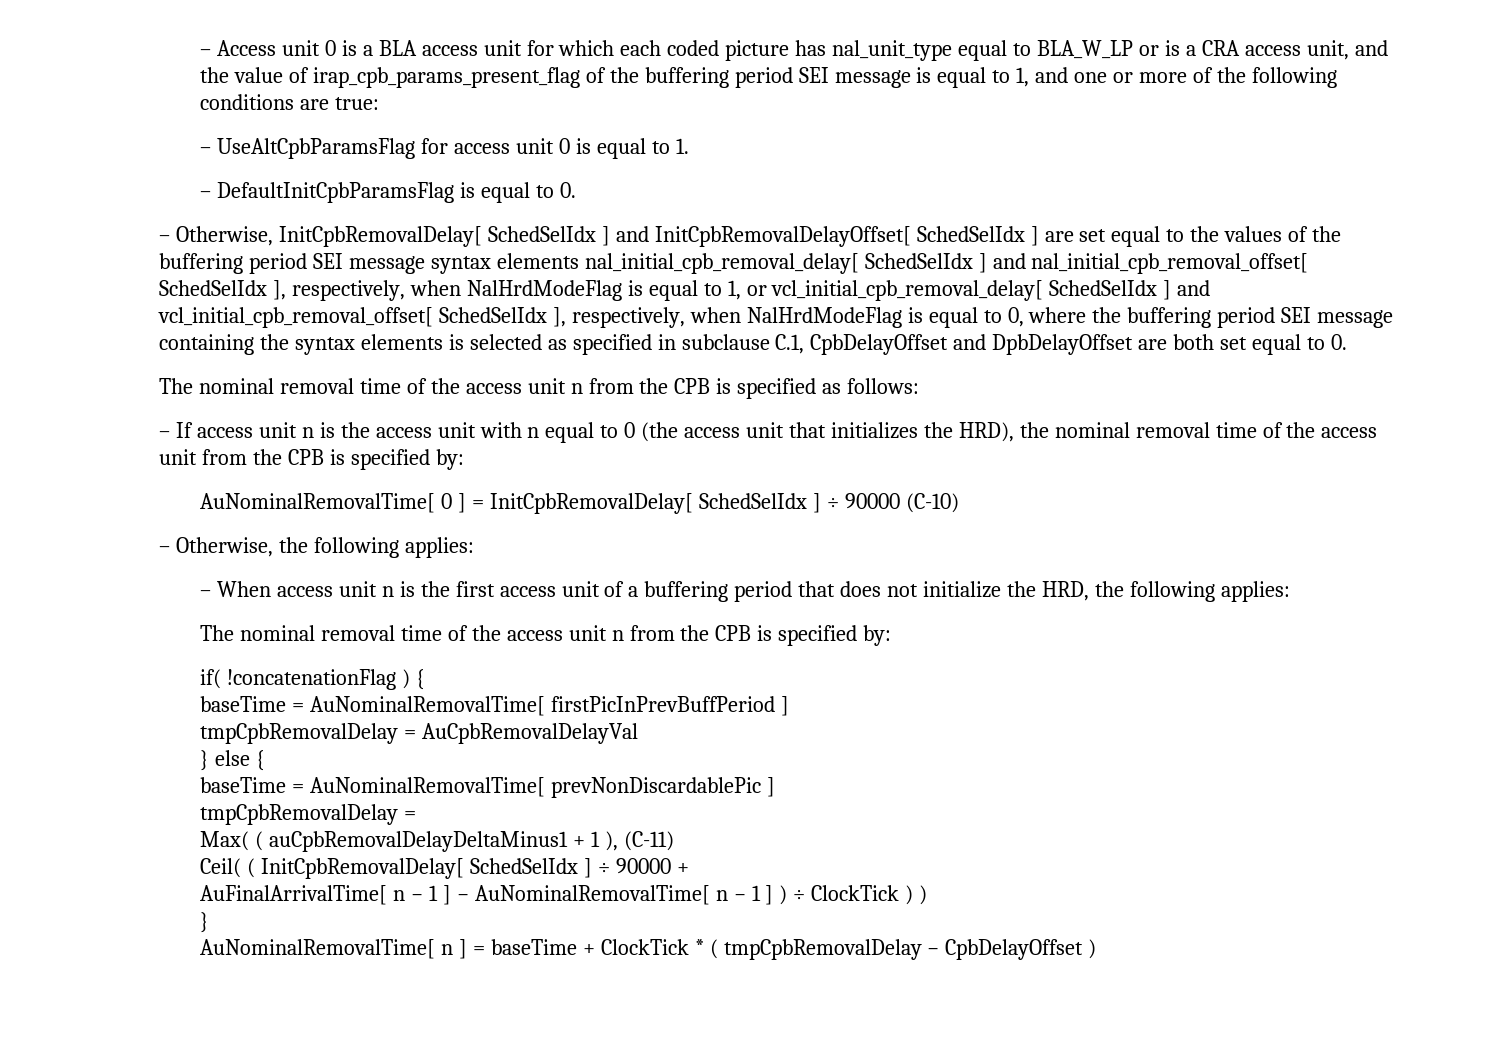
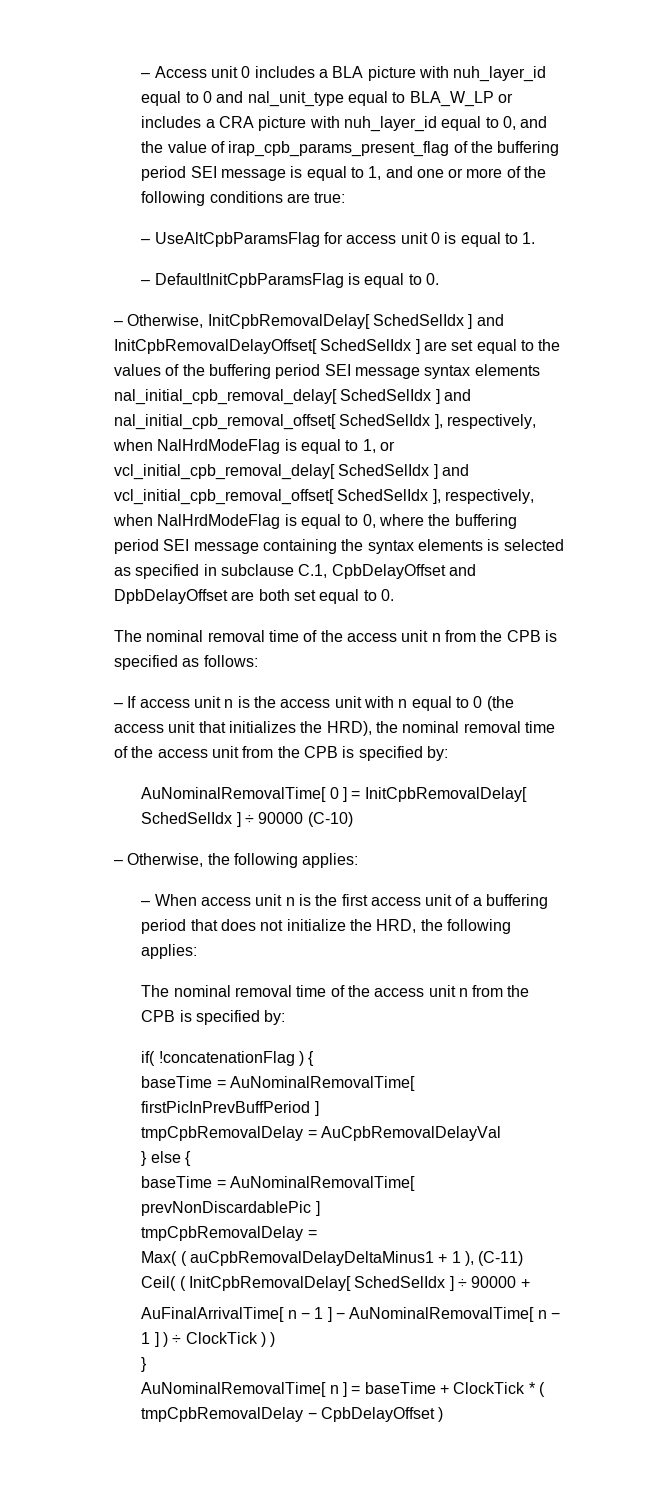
[341,40,357,56] is -> [254,66,315,78] includes
[421,40,827,61] access unit for which each coded picture has -> [367,66,547,82] [141,91,244,106] picture with nuh_layer_id equal to 0 and
[1164,40,1180,56] is -> [141,116,202,128] includes
[1244,40,1349,60] access unit, -> [258,116,516,132] picture with nuh_layer_id equal to 0,

